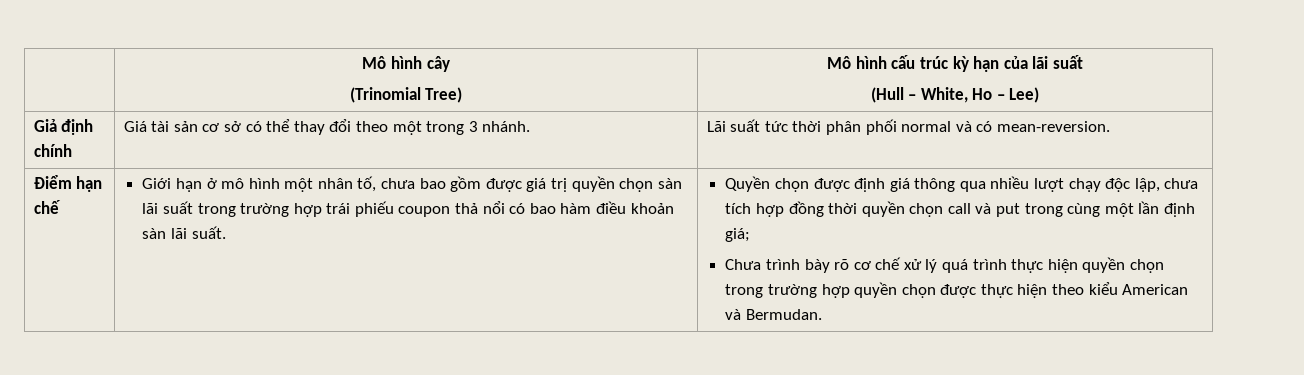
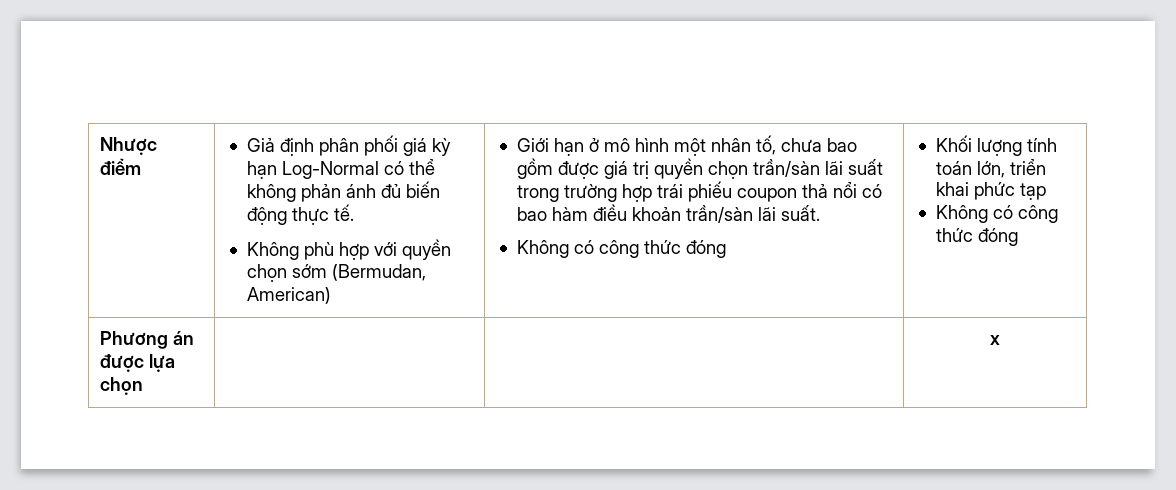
[362,56,450,72] [349,87,463,103] [827,55,1083,72] [870,87,1040,103] [33,119,94,135] [33,144,72,157] [123,119,531,135] [706,119,1110,135] [33,175,103,192] [33,200,61,214] | Mô hình cây // (Trinomial Tree) | Mô hình cấu trúc kỳ hạn của lãi suất // (Hull – White, Ho – Lee) // Giả định chính | Giá tài sản cơ sở có thể thay đổi theo một trong 3 nhánh. | Lãi suất tức thời phân phối normal và có mean-reversion. // Điểm hạn chế -> [100,137,158,155] [100,158,142,175] [246,135,451,156] [246,158,435,179] [246,181,440,202] [246,204,354,225] [246,239,451,260] [246,264,426,282] [246,287,331,304] Nhược điểm | Giả định phân phối giá kỳ hạn Log-Normal có thể không phản ánh đủ biến động thực tế. // Không phù hợp với quyền chọn sớm (Bermudan, American)
[657,178,682,189] sàn -> [752,159,820,177] trần/sàn
[142,228,167,239] sàn -> [685,205,753,223] trần/sàn
[725,176,1199,192] [725,201,1195,217] [725,228,751,242] [725,257,1164,273] [725,282,1189,298] [725,309,822,320] | Quyền chọn được định giá thông qua nhiều lượt chạy độc lập, chưa tích hợp đồng thời quyền chọn call và put trong cùng một lần định giá; // Chưa trình bày rõ cơ chế xử lý quá trình thực hiện quyền chọn trong trường hợp quyền chọn được thực hiện theo kiểu American và Bermudan. -> [516,240,726,258] [935,135,1057,156] [935,158,1046,178] [935,182,1046,200] [935,205,1058,223] [935,228,1018,246] [100,331,195,349] [100,354,176,372] [100,377,144,395] [990,335,1000,345] // Không có công thức đóng | Khối lượng tính toán lớn, triển khai phức tạp // Không có công thức đóng // Phương án được lựa chọn | | | x

